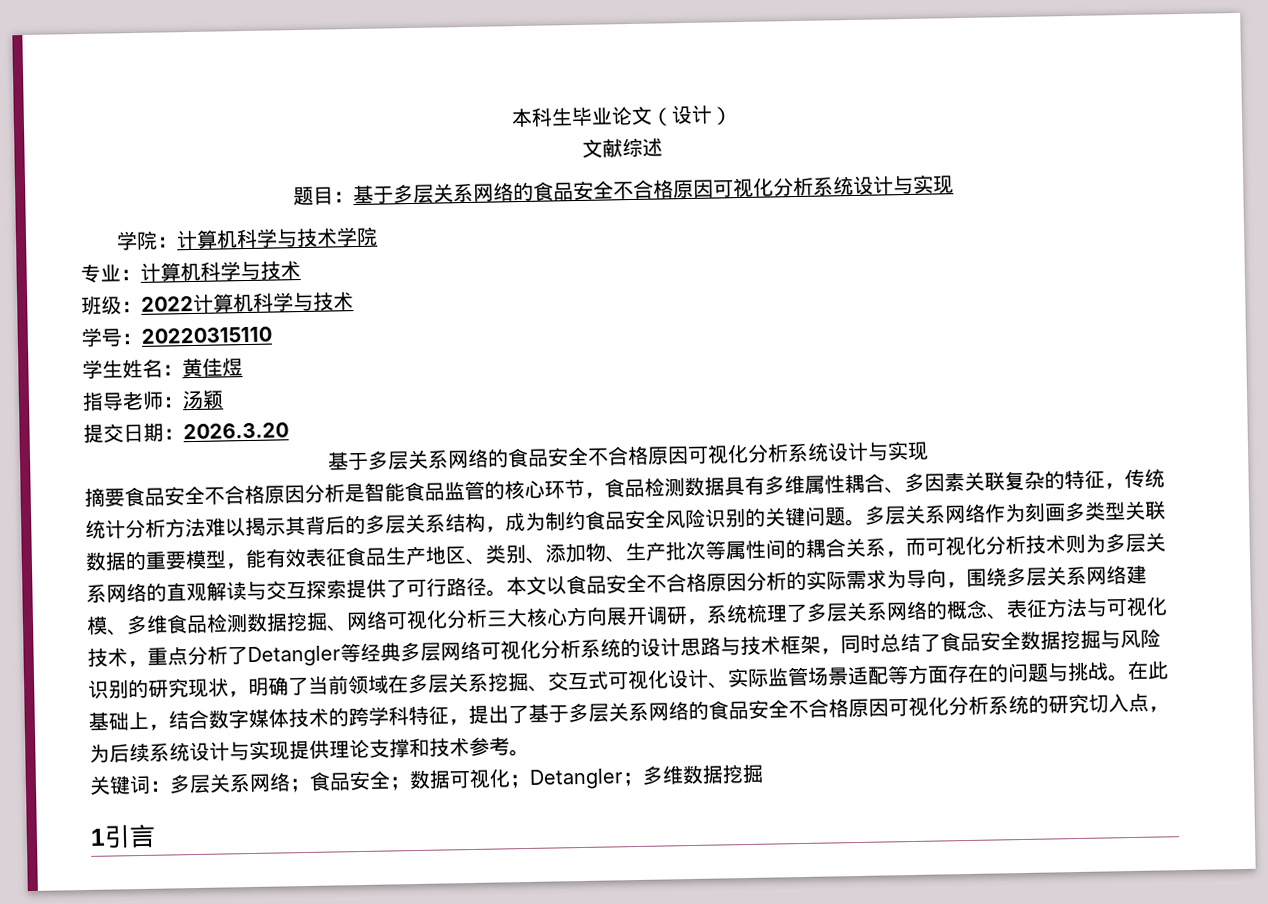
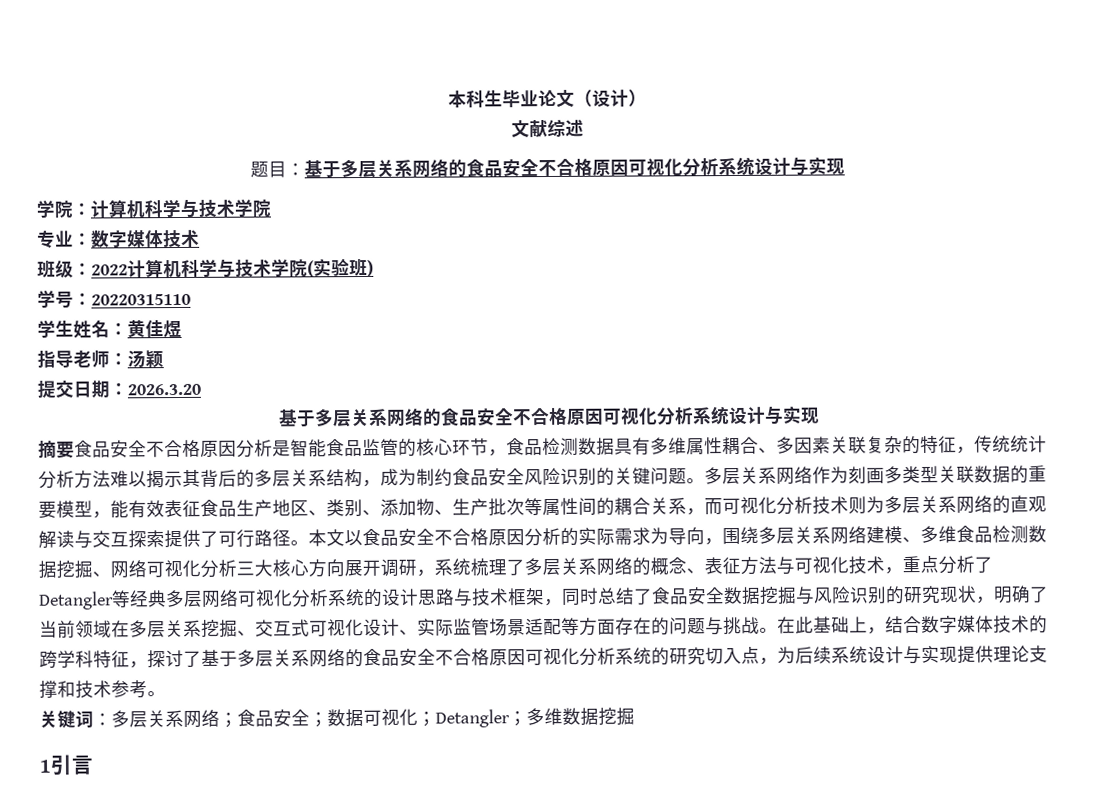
[140,260,261,282] 计算机科学与 -> [91,230,164,248] 数字媒体
(354, 301) none -> [271,258,374,278] 学院(实验班)
[468,704,509,725] 提出 -> [147,649,184,669] 探讨

